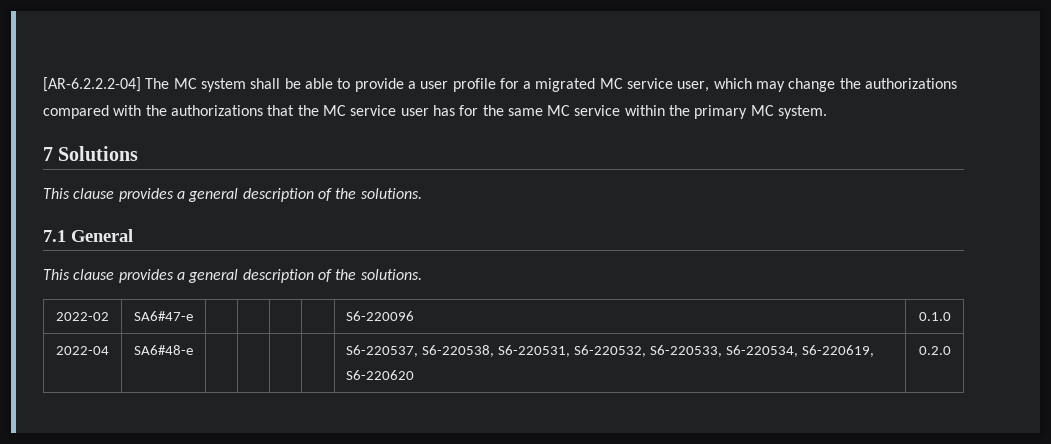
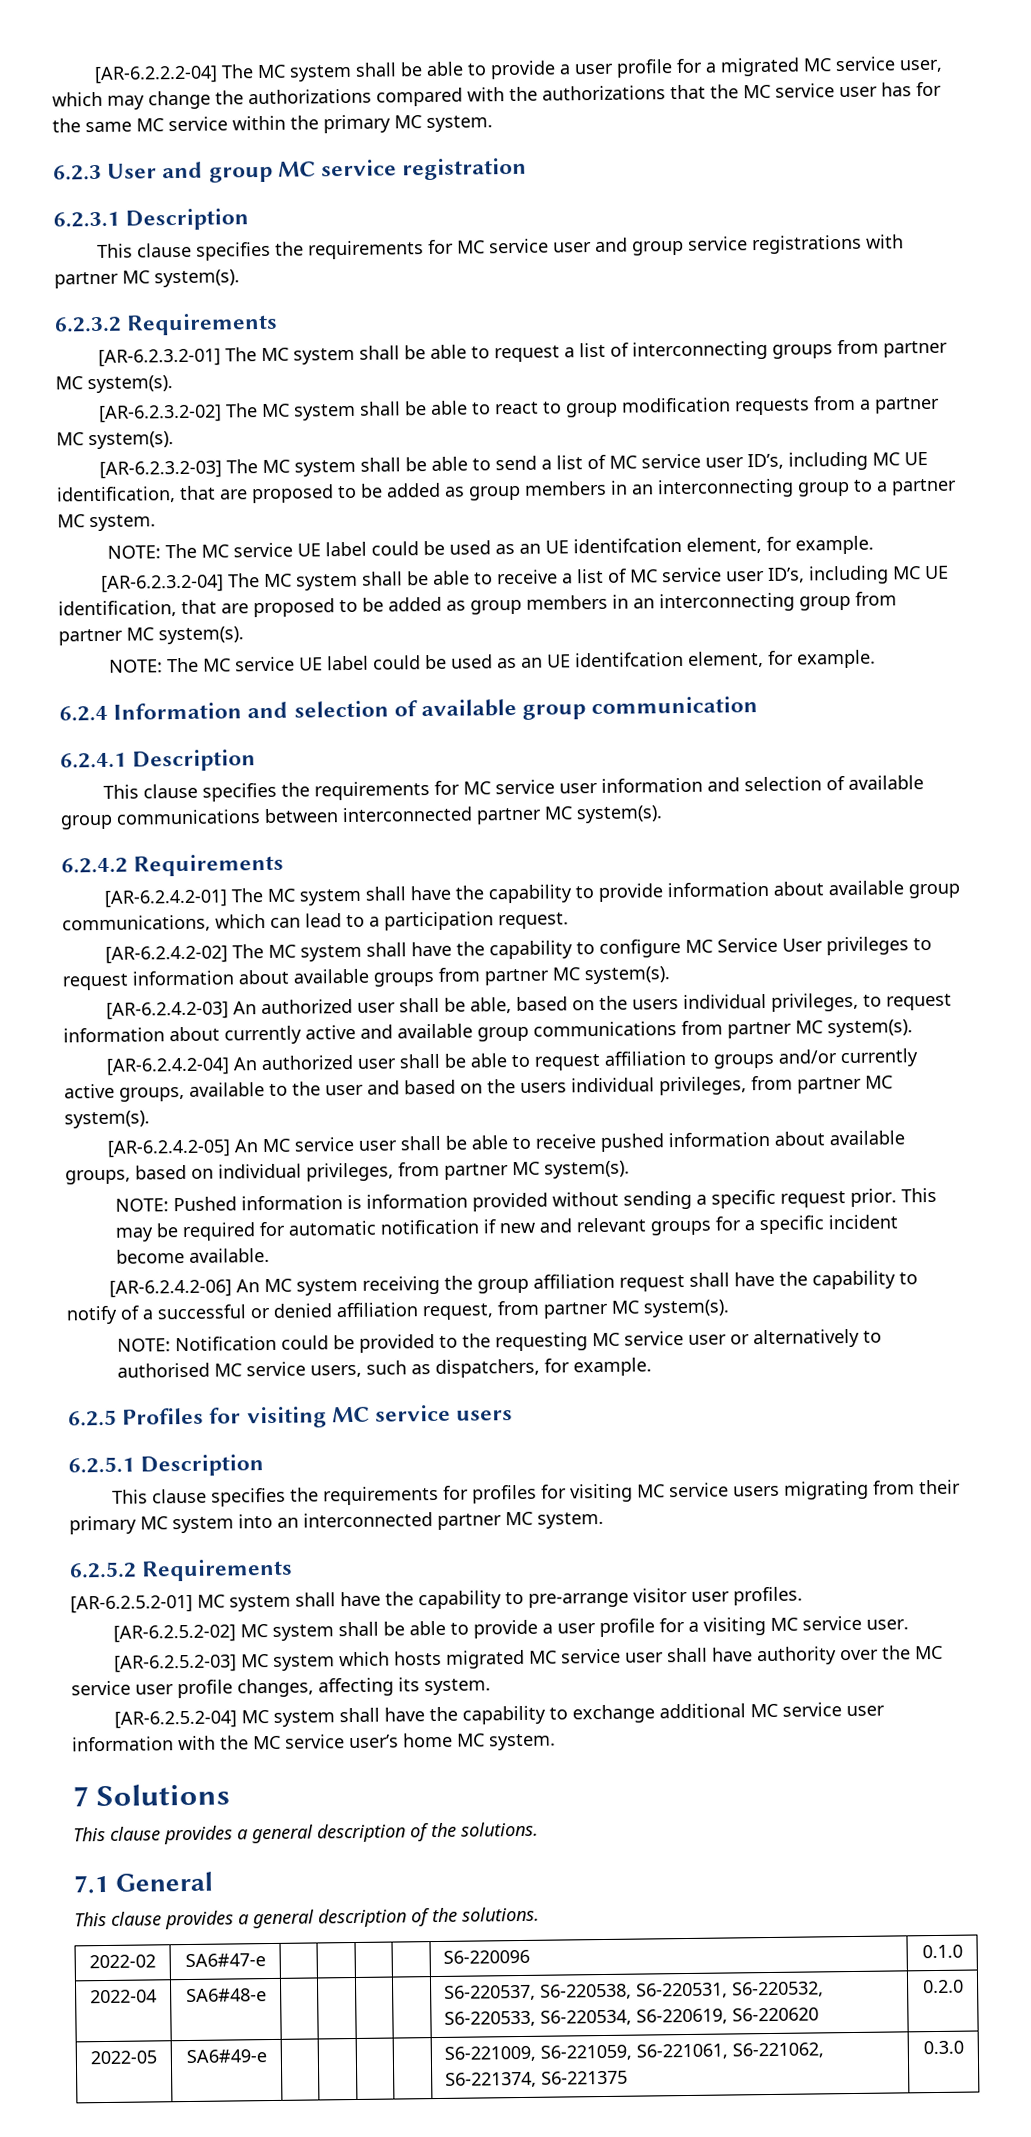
(828, 112) none -> [53,157,528,183] [53,208,250,231] [96,234,904,261] [54,269,240,289] [54,312,279,336] [97,339,948,367] [55,375,173,394] [97,395,940,423] [56,431,174,450] [98,451,928,479] [56,478,957,504] [57,514,156,532] [106,535,874,559] [100,565,949,593] [58,591,897,618] [58,626,244,646] [108,649,876,673] [59,696,759,722] [60,749,257,772] [102,775,924,802] [60,805,663,830] [61,853,285,877] [103,880,960,908] [62,911,569,933] [104,936,932,964] [62,966,670,991] [105,992,952,1020] [63,1019,913,1045] [105,1048,919,1076] [64,1075,893,1102] [64,1110,150,1129] [106,1130,905,1158] [65,1160,630,1185] [114,1187,937,1212] [114,1214,898,1242] [115,1247,270,1264] [108,1270,918,1298] [66,1299,730,1325] [116,1328,882,1353] [116,1357,652,1378] [68,1404,514,1429] [68,1454,265,1477] [111,1479,961,1507] [69,1511,604,1535] [69,1558,294,1582] [70,1586,803,1614] [112,1615,909,1643] [113,1645,943,1673] [71,1677,491,1699] [113,1702,885,1729] [72,1732,556,1752] // 6.2.3 User and group MC service registration // 6.2.3.1 Description // This clause specifies the requirements for MC service user and group service registrations with partner MC system(s). // 6.2.3.2 Requirements // [AR-6.2.3.2-01] The MC system shall be able to request a list of interconnecting groups from partner MC system(s). // [AR-6.2.3.2-02] The MC system shall be able to react to group modification requests from a partner MC system(s). // [AR-6.2.3.2-03] The MC system shall be able to send a list of MC service user ID’s, including MC UE identification, that are proposed to be added as group members in an interconnecting group to a partner MC system. // NOTE: The MC service UE label could be used as an UE identifcation element, for example. // [AR-6.2.3.2-04] The MC system shall be able to receive a list of MC service user ID’s, including MC UE identification, that are proposed to be added as group members in an interconnecting group from partner MC system(s). // NOTE: The MC service UE label could be used as an UE identifcation element, for example. // 6.2.4 Information and selection of available group communication // 6.2.4.1 Description // This clause specifies the requirements for MC service user information and selection of available group communications between interconnected partner MC system(s). // 6.2.4.2 Requirements // [AR-6.2.4.2-01] The MC system shall have the capability to provide information about available group communications, which can lead to a participation request. // [AR-6.2.4.2-02] The MC system shall have the capability to configure MC Service User privileges to request information about available groups from partner MC system(s). // [AR-6.2.4.2-03] An authorized user shall be able, based on the users individual privileges, to request information about currently active and available group communications from partner MC system(s). // [AR-6.2.4.2-04] An authorized user shall be able to request affiliation to groups and/or currently active groups, available to the user and based on the users individual privileges, from partner MC system(s). // [AR-6.2.4.2-05] An MC service user shall be able to receive pushed information about available groups, based on individual privileges, from partner MC system(s). // NOTE: Pushed information is information provided without sending a specific request prior. This may be required for automatic notification if new and relevant groups for a specific incident become available. // [AR-6.2.4.2-06] An MC system receiving the group affiliation request shall have the capability to notify of a successful or denied affiliation request, from partner MC system(s). // NOTE: Notification could be provided to the requesting MC service user or alternatively to authorised MC service users, such as dispatchers, for example. // 6.2.5 Profiles for visiting MC service users // 6.2.5.1 Description // This clause specifies the requirements for profiles for visiting MC service users migrating from their primary MC system into an interconnected partner MC system. // 6.2.5.2 Requirements // [AR-6.2.5.2-01] MC system shall have the capability to pre-arrange visitor user profiles. // [AR-6.2.5.2-02] MC system shall be able to provide a user profile for a visiting MC service user. // [AR-6.2.5.2-03] MC system which hosts migrated MC service user shall have authority over the MC service user profile changes, affecting its system. // [AR-6.2.5.2-04] MC system shall have the capability to exchange additional MC service user information with the MC service user’s home MC system.
(951, 350) none -> [90,2050,157,2065] [185,2049,267,2064] [444,2042,825,2062] [445,2070,629,2088] [922,2040,964,2055] // 2022-05 | SA6#49-e | | | | | S6-221009, S6-221059, S6-221061, S6-221062, S6-221374, S6-221375 | 0.3.0

